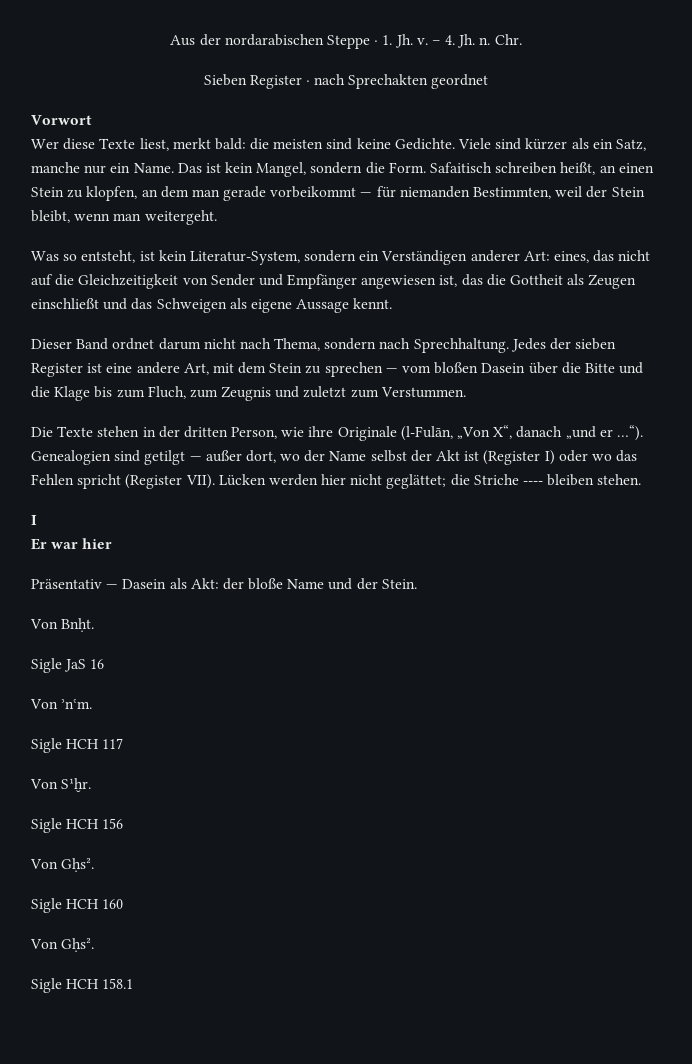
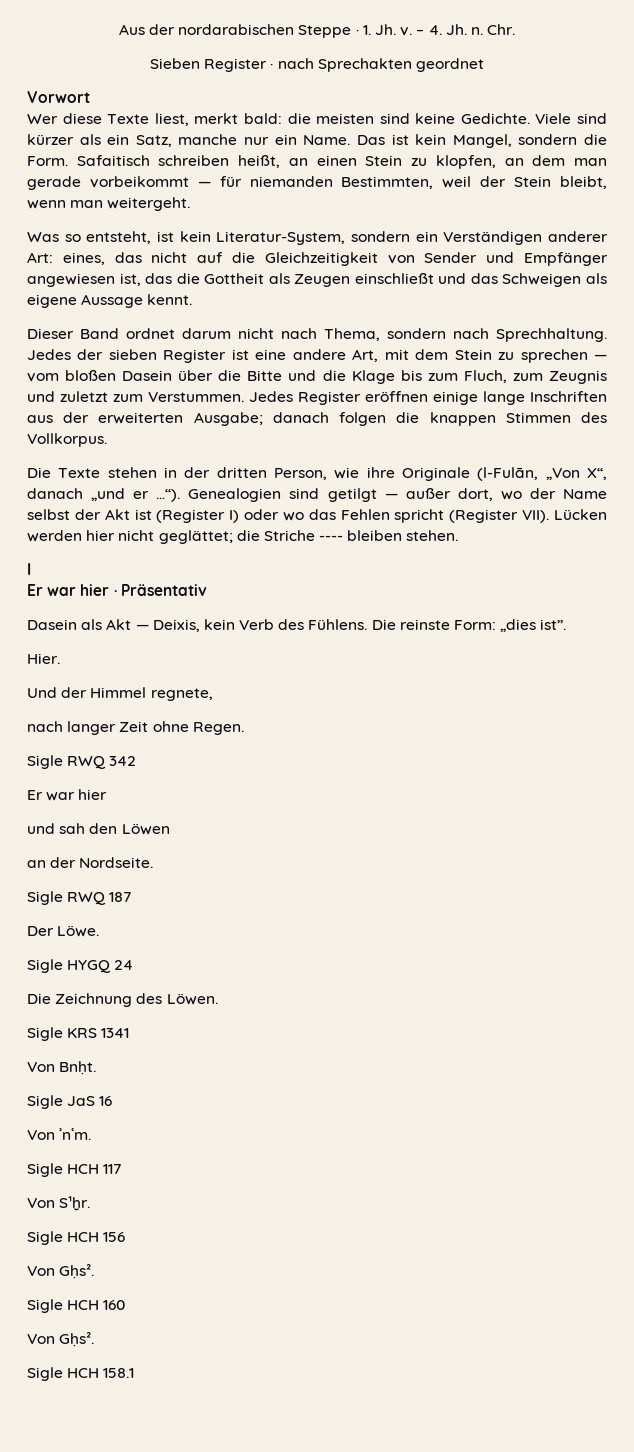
(466, 392) none -> [249,391,607,405] [27,412,607,426] [27,433,107,447] Jedes Register eröffnen einige lange Inschriften aus der erweiterten Ausgabe; danach folgen die knappen Stimmen des Vollkorpus.
[31,578,417,590] // Präsentativ — Dasein als Akt: der bloße Name und der Stein. -> [113,584,207,596] [27,619,567,632] [27,653,60,664] [27,687,213,701] [27,721,244,735] [27,755,137,769] [27,789,108,801] [27,823,170,835] [27,857,154,868] [27,891,133,905] [27,925,100,937] [27,959,134,973] [27,993,218,1007] [27,1027,130,1041] · Präsentativ // Dasein als Akt — Deixis, kein Verb des Fühlens. Die reinste Form: „dies ist”. // Hier. // Und der Himmel regnete, // nach langer Zeit ohne Regen. // Sigle RWQ 342 // Er war hier // und sah den Löwen // an der Nordseite. // Sigle RWQ 187 // Der Löwe. // Sigle HYGQ 24 // Die Zeichnung des Löwen. // Sigle KRS 1341

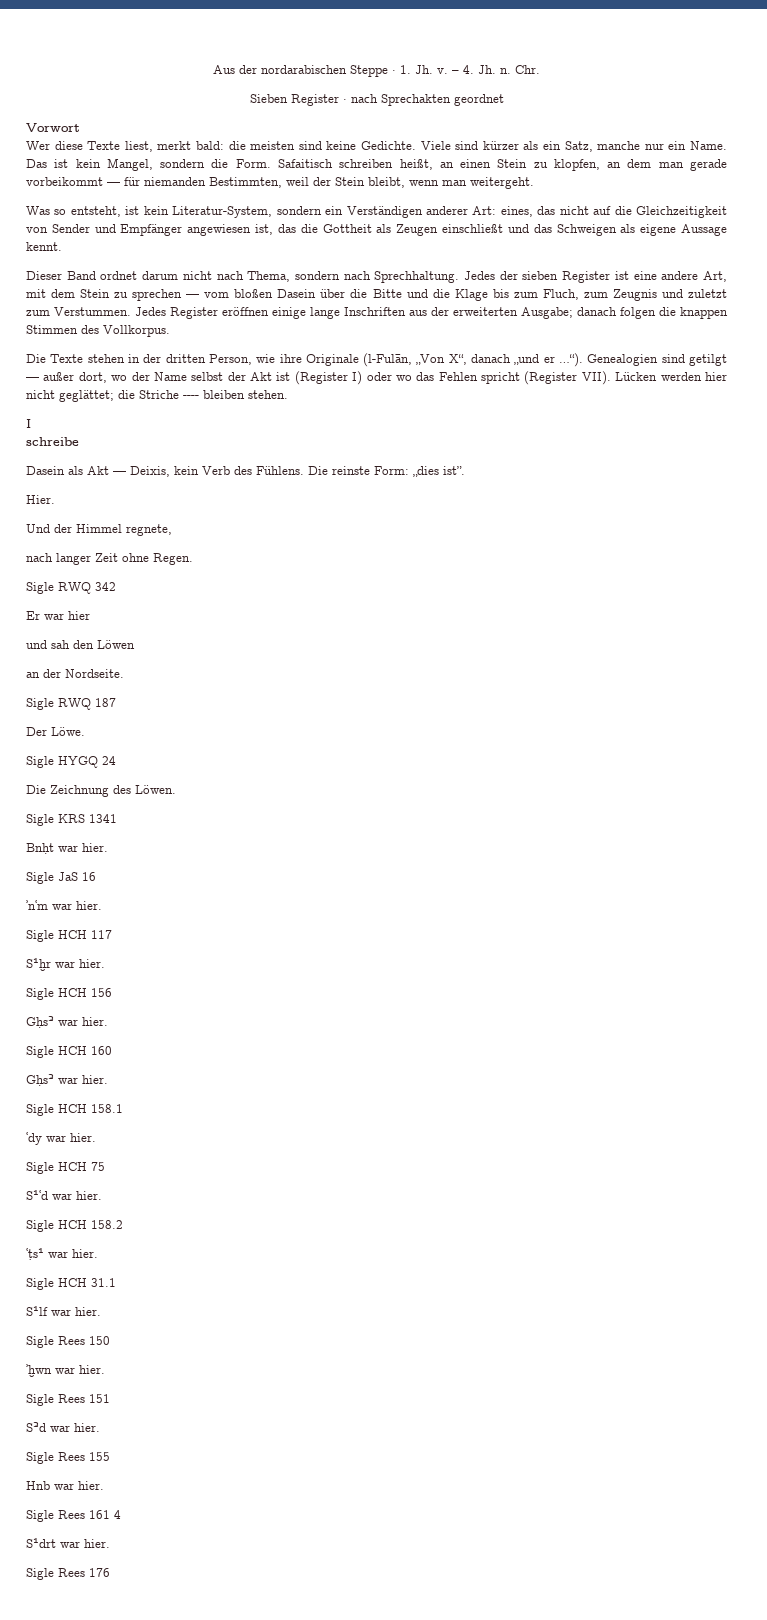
[27,584,207,596] Er war hier · Präsentativ -> [26,437,79,446] schreibe
[27,1061,97,1075] Von Bnḥt. -> [26,843,108,854] Bnḥt war hier.
[27,1127,92,1140] Von ʾnʿm. -> [26,900,102,910] ʾnʿm war hier.
[27,1196,91,1211] Von S¹ḫr. -> [26,958,105,971] S¹ḫr war hier.
[27,1264,95,1279] Von Gḥs². -> [26,1016,108,1028] Gḥs² war hier.
[27,1332,95,1347] Von Gḥs². -> [26,1074,108,1086] Gḥs² war hier.
(135, 1373) none -> [26,1132,96,1145] [26,1162,105,1174] [26,1190,102,1200] [26,1220,123,1232] [26,1248,98,1260] [26,1278,116,1290] [26,1306,101,1316] [26,1336,110,1348] [26,1364,105,1377] [26,1394,110,1406] [26,1422,100,1432] [26,1452,110,1464] [26,1481,104,1490] [26,1510,121,1522] [26,1538,110,1548] [26,1568,110,1580] // ʿdy war hier. // Sigle HCH 75 // S¹ʿd war hier. // Sigle HCH 158.2 // ʿṭs¹ war hier. // Sigle HCH 31.1 // S¹lf war hier. // Sigle Rees 150 // ʾḫwn war hier. // Sigle Rees 151 // S²d war hier. // Sigle Rees 155 // Hnb war hier. // Sigle Rees 161 4 // S¹drt war hier. // Sigle Rees 176

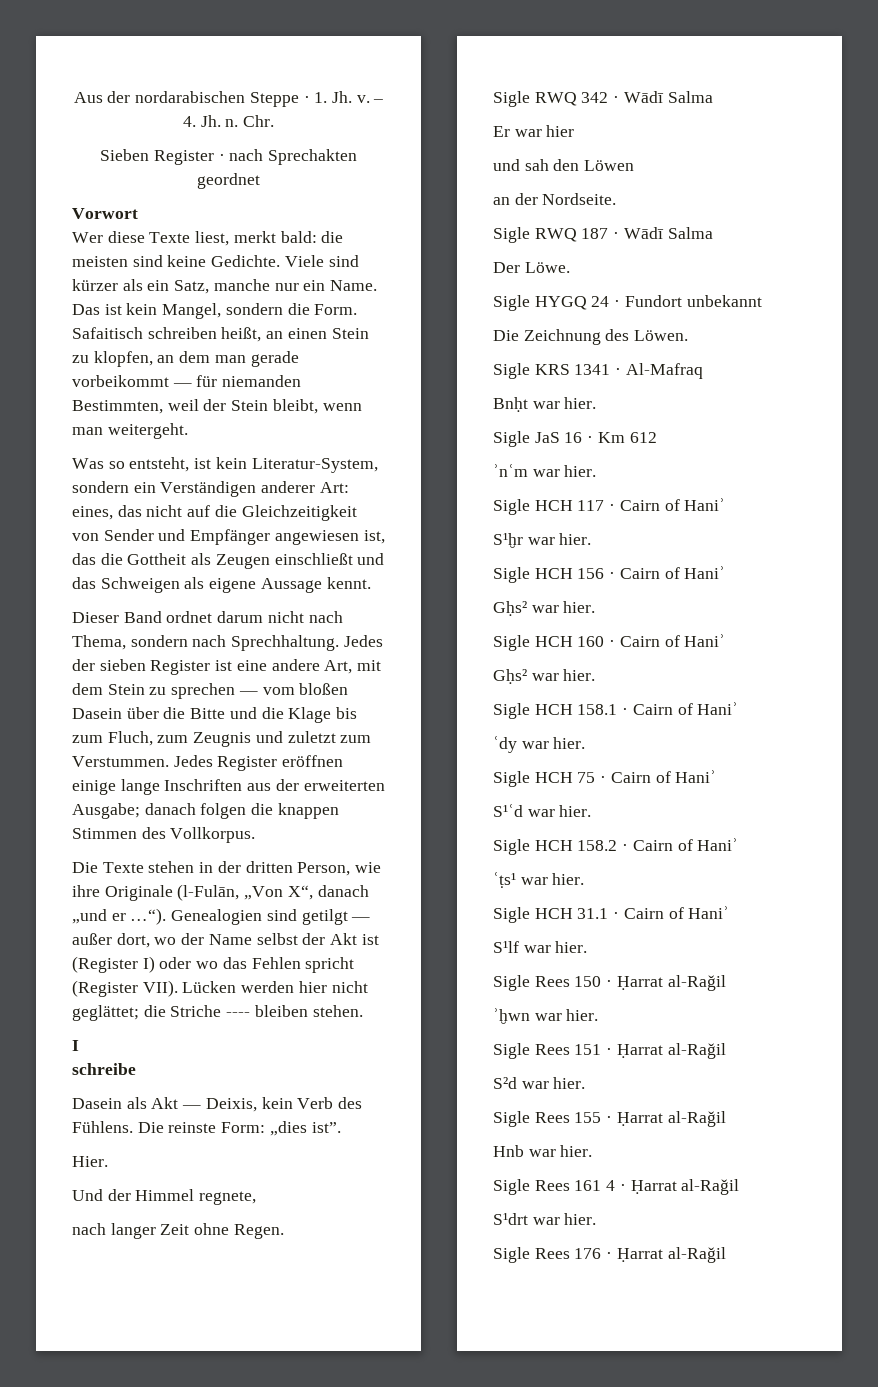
(116, 586) none -> [613,91,713,103] · Wādī Salma
(116, 702) none -> [613,227,713,239] · Wādī Salma
(116, 760) none -> [614,295,762,307] · Fundort unbekannt
(117, 818) none -> [615,363,703,379] · Al-Mafraq
(96, 876) none -> [587,432,657,443] · Km 612
(112, 934) none -> [609,498,726,511] · Cairn of Haniʾ
(112, 992) none -> [609,566,726,579] · Cairn of Haniʾ
(112, 1050) none -> [609,634,726,647] · Cairn of Haniʾ
(123, 1108) none -> [622,702,739,715] · Cairn of Haniʾ
(105, 1166) none -> [600,770,717,783] · Cairn of Haniʾ
(123, 1224) none -> [622,838,739,851] · Cairn of Haniʾ
(116, 1282) none -> [613,906,730,919] · Cairn of Haniʾ
(110, 1340) none -> [606,975,726,991] · Ḥarrat al-Raǧil
(110, 1398) none -> [606,1043,726,1059] · Ḥarrat al-Raǧil
(110, 1456) none -> [606,1111,726,1127] · Ḥarrat al-Raǧil
(121, 1514) none -> [619,1179,740,1195] · Ḥarrat al-Raǧil
(110, 1572) none -> [606,1247,726,1263] · Ḥarrat al-Raǧil

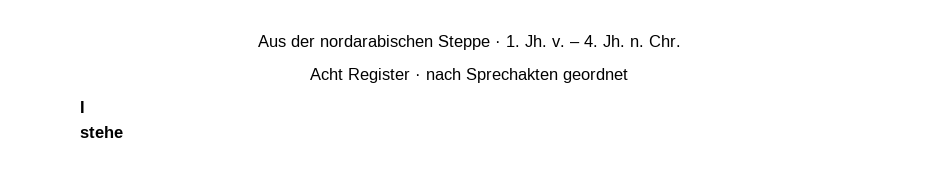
[100,149,150,161] Sieben -> [310,68,343,80] Acht
[72,208,138,219] [72,231,344,246] [72,255,359,267] [72,279,378,294] [72,303,358,319] [72,327,369,342] [72,351,299,367] [72,375,302,387] [72,399,362,414] [72,423,188,439] [72,457,378,473] [72,481,349,497] [72,505,357,521] [72,529,385,545] [72,553,385,569] [72,577,371,593] [72,611,343,623] [72,635,383,651] [72,659,382,675] [72,683,349,699] [72,707,358,723] [72,731,372,747] [72,755,344,771] [72,779,385,795] [72,803,339,819] [72,827,256,843] [72,861,382,876] [72,884,369,901] [72,908,371,925] [72,933,379,948] [72,956,355,973] [72,980,368,997] [72,1005,363,1021] [72,1040,79,1051] [72,1063,136,1075] [72,1097,363,1112] [72,1121,341,1136] [72,1156,108,1167] [72,1189,257,1205] [72,1223,284,1239] [493,91,713,107] [493,125,575,137] [493,159,635,171] [493,193,617,205] [493,227,713,243] [493,262,570,273] [493,295,762,311] [493,329,689,345] [493,363,703,379] [493,397,597,412] [493,431,657,447] [493,464,597,477] [493,498,726,515] [493,533,592,548] [493,566,726,583] [493,601,596,616] [493,634,726,651] [493,669,596,684] [493,702,739,719] [493,736,586,753] [493,770,717,787] [493,804,592,817] [493,838,739,855] [493,872,585,888] [493,906,730,923] [493,941,588,953] [493,975,726,991] [493,1008,599,1024] [493,1043,726,1059] [493,1077,586,1089] [493,1111,726,1127] [493,1145,593,1157] [493,1179,740,1195] [493,1213,597,1225] [493,1247,726,1263] Vorwort // Wer diese Texte liest, merkt bald: die meisten sind keine Gedichte. Viele sind kürzer als ein Satz, manche nur ein Name. Das ist kein Mangel, sondern die Form. Safaitisch schreiben heißt, an einen Stein zu klopfen, an dem man gerade vorbeikommt — für niemanden Bestimmten, weil der Stein bleibt, wenn man weitergeht. // Was so entsteht, ist kein Literatur-System, sondern ein Verständigen anderer Art: eines, das nicht auf die Gleichzeitigkeit von Sender und Empfänger angewiesen ist, das die Gottheit als Zeugen einschließt und das Schweigen als eigene Aussage kennt. // Dieser Band ordnet darum nicht nach Thema, sondern nach Sprechhaltung. Jedes der sieben Register ist eine andere Art, mit dem Stein zu sprechen — vom bloßen Dasein über die Bitte und die Klage bis zum Fluch, zum Zeugnis und zuletzt zum Verstummen. Jedes Register eröffnen einige lange Inschriften aus der erweiterten Ausgabe; danach folgen die knappen Stimmen des Vollkorpus. // Die Texte stehen in der dritten Person, wie ihre Originale (l-Fulān, „Von X“, danach „und er …“). Genealogien sind getilgt — außer dort, wo der Name selbst der Akt ist (Register I) oder wo das Fehlen spricht (Register VII). Lücken werden hier nicht geglättet; die Striche ---- bleiben stehen. // I // schreibe // Dasein als Akt — Deixis, kein Verb des Fühlens. Die reinste Form: „dies ist”. // Hier. // Und der Himmel regnete, // nach langer Zeit ohne Regen. // Sigle RWQ 342 · Wādī Salma // Er war hier // und sah den Löwen // an der Nordseite. // Sigle RWQ 187 · Wādī Salma // Der Löwe. // Sigle HYGQ 24 · Fundort unbekannt // Die Zeichnung des Löwen. // Sigle KRS 1341 · Al-Mafraq // Bnḥt war hier. // Sigle JaS 16 · Km 612 // ʾnʿm war hier. // Sigle HCH 117 · Cairn of Haniʾ // S¹ḫr war hier. // Sigle HCH 156 · Cairn of Haniʾ // Gḥs² war hier. // Sigle HCH 160 · Cairn of Haniʾ // Gḥs² war hier. // Sigle HCH 158.1 · Cairn of Haniʾ // ʿdy war hier. // Sigle HCH 75 · Cairn of Haniʾ // S¹ʿd war hier. // Sigle HCH 158.2 · Cairn of Haniʾ // ʿṭs¹ war hier. // Sigle HCH 31.1 · Cairn of Haniʾ // S¹lf war hier. // Sigle Rees 150 · Ḥarrat al-Raǧil // ʾḫwn war hier. // Sigle Rees 151 · Ḥarrat al-Raǧil // S²d war hier. // Sigle Rees 155 · Ḥarrat al-Raǧil // Hnb war hier. // Sigle Rees 161 4 · Ḥarrat al-Raǧil // S¹drt war hier. // Sigle Rees 176 · Ḥarrat al-Raǧil -> [80,101,85,113] [80,126,123,138] I // stehe

